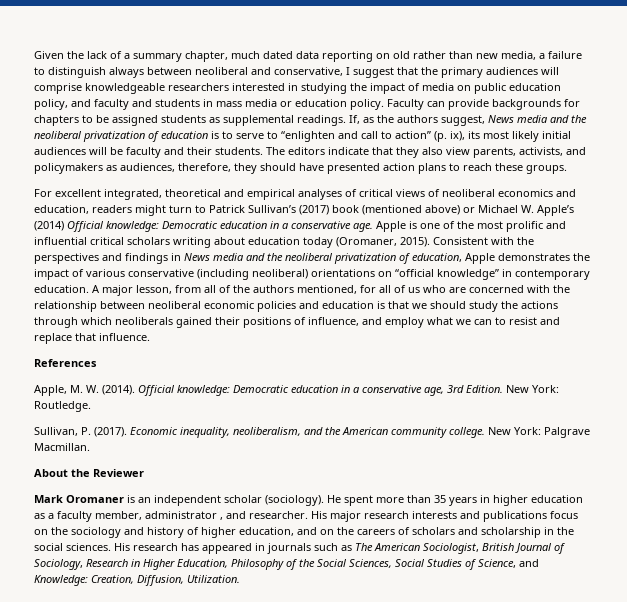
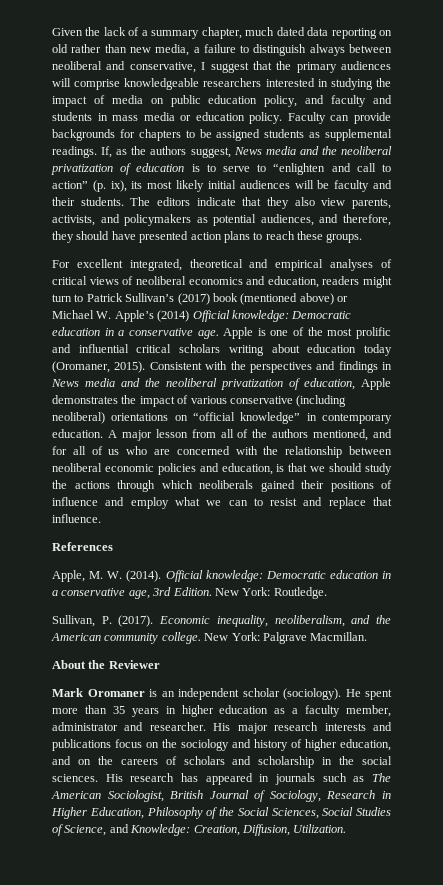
[120,163,175,172] audiences, -> [213,214,339,226] potential audiences, and
[136,285,172,294] lesson, -> [155,429,188,438] lesson
(357, 289) none -> [373,429,392,438] and
[322,301,374,309] education -> [221,463,273,475] education,
[308,317,359,326] influence, -> [52,497,98,506] influence
[220,517,223,520] , -> (118, 726) none

